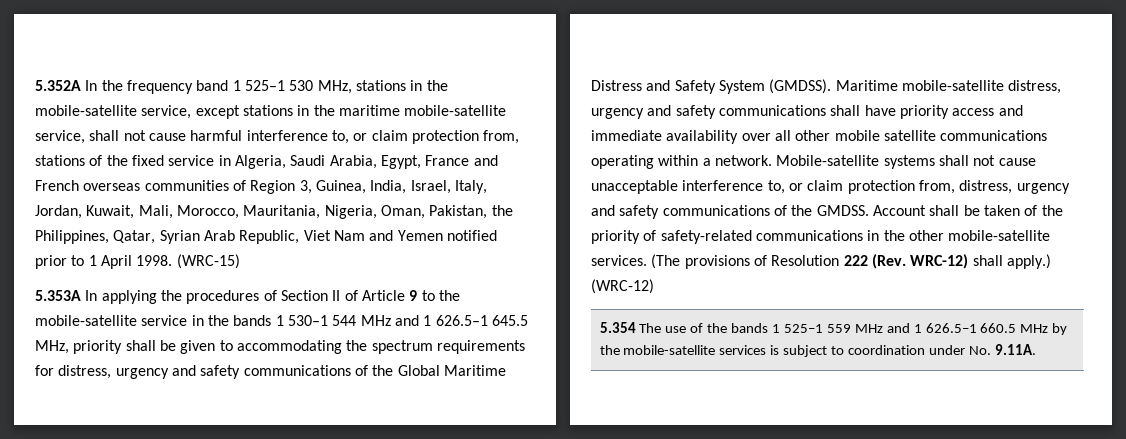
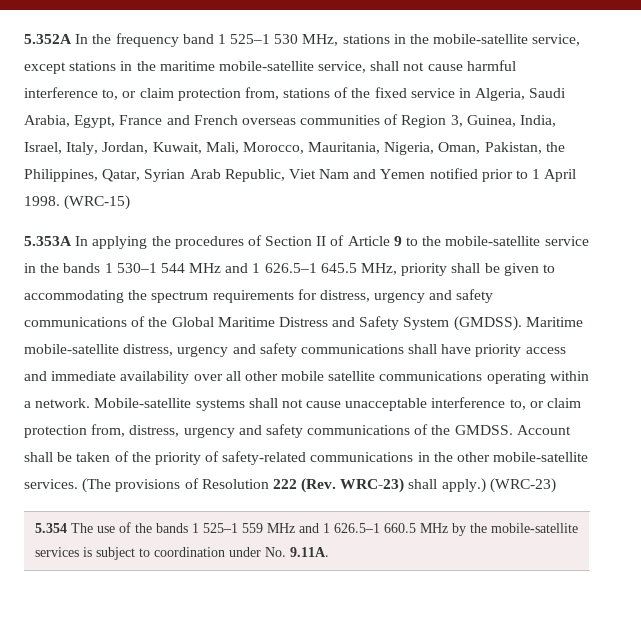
[910,254,969,269] WRC-12) -> [340,478,405,493] WRC-23)
[591,279,654,294] (WRC-12) -> [489,478,556,493] (WRC-23)

